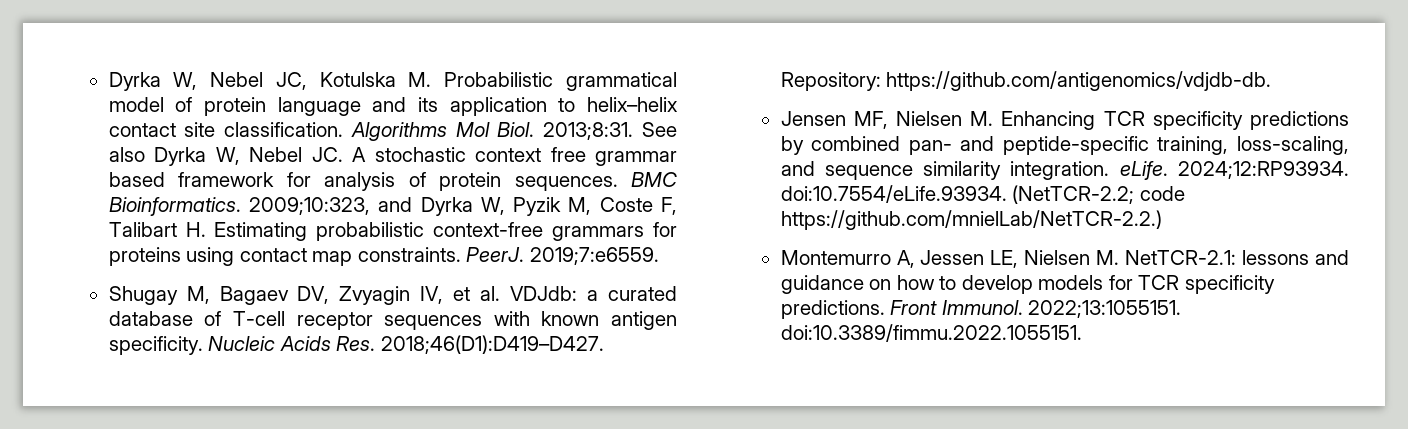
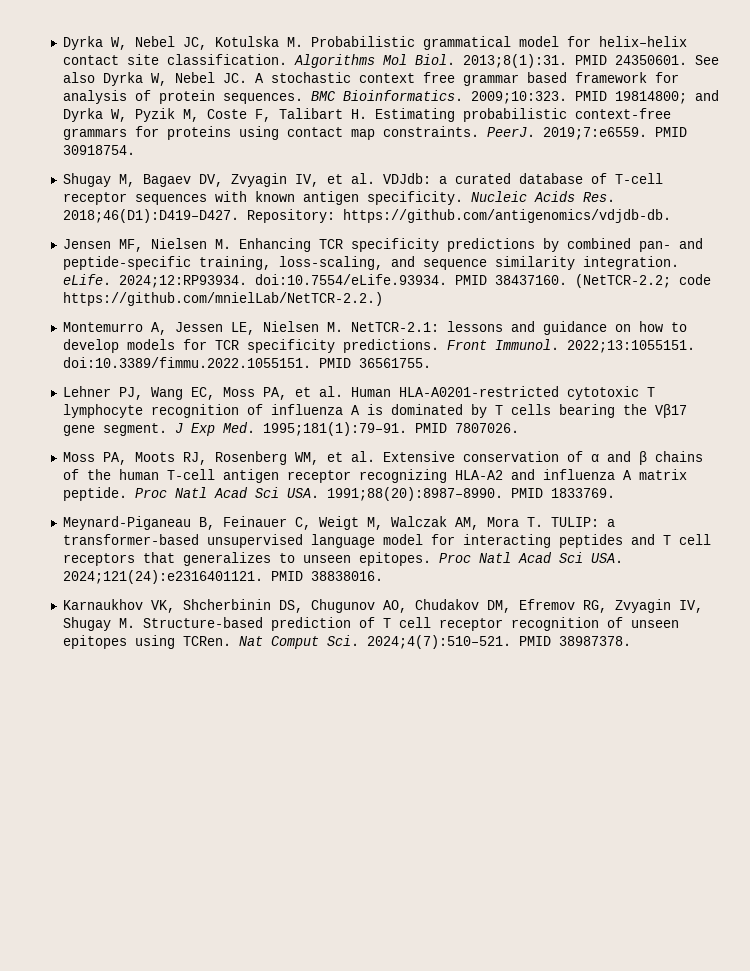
[175,97,576,116] of protein language and its application to -> [567,36,592,47] for
[543,122,634,140] 2013;8:31. -> [463,54,688,68] 2013;8(1):31. PMID 24350601.
[248,197,370,215] 2009;10:323, -> [471,91,688,104] 2009;10:323. PMID 19814800;
(659, 256) none -> [655,127,688,137] [63,145,136,155] PMID 30918754.
(1007, 194) none -> [455,275,568,285] PMID 38437160.
(1082, 333) none -> [319,358,432,368] [63,386,656,400] [63,404,688,418] [63,422,520,436] [63,451,704,465] [63,469,688,483] [63,487,616,501] [63,516,616,530] [63,534,712,548] [63,552,624,566] [63,570,384,584] [63,599,704,613] [63,617,680,631] [63,635,632,649] PMID 36561755. // Lehner PJ, Wang EC, Moss PA, et al. Human HLA-A0201-restricted cytotoxic T lymphocyte recognition of influenza A is dominated by T cells bearing the Vβ17 gene segment. J Exp Med. 1995;181(1):79–91. PMID 7807026. // Moss PA, Moots RJ, Rosenberg WM, et al. Extensive conservation of α and β chains of the human T-cell antigen receptor recognizing HLA-A2 and influenza A matrix peptide. Proc Natl Acad Sci USA. 1991;88(20):8987–8990. PMID 1833769. // Meynard-Piganeau B, Feinauer C, Weigt M, Walczak AM, Mora T. TULIP: a transformer-based unsupervised language model for interacting peptides and T cell receptors that generalizes to unseen epitopes. Proc Natl Acad Sci USA. 2024;121(24):e2316401121. PMID 38838016. // Karnaukhov VK, Shcherbinin DS, Chugunov AO, Chudakov DM, Efremov RG, Zvyagin IV, Shugay M. Structure-based prediction of T cell receptor recognition of unseen epitopes using TCRen. Nat Comput Sci. 2024;4(7):510–521. PMID 38987378.

